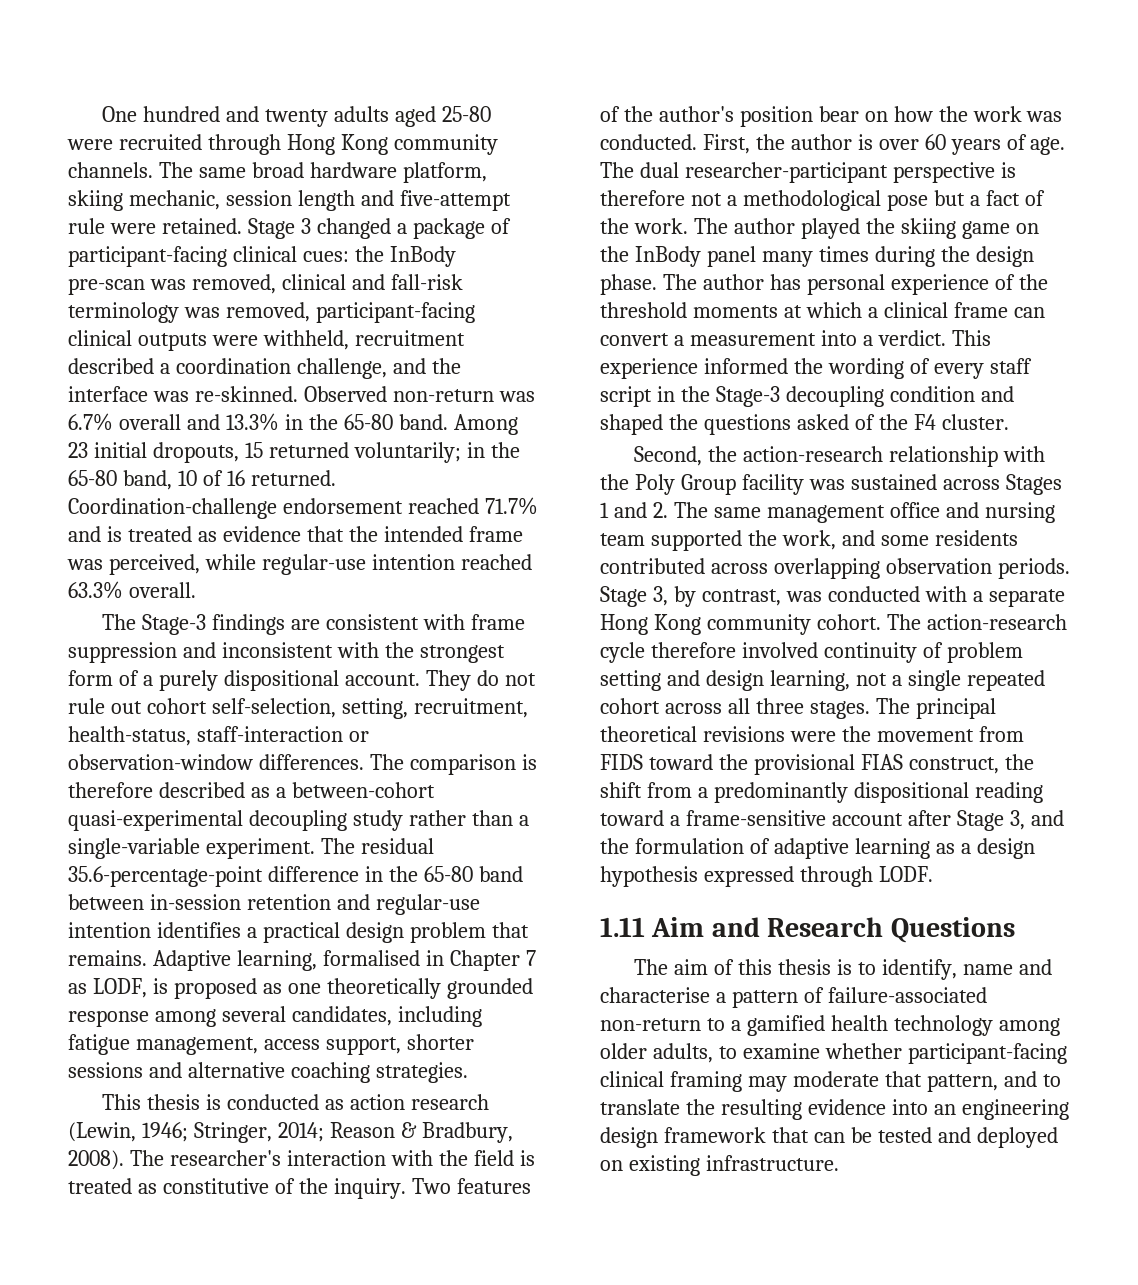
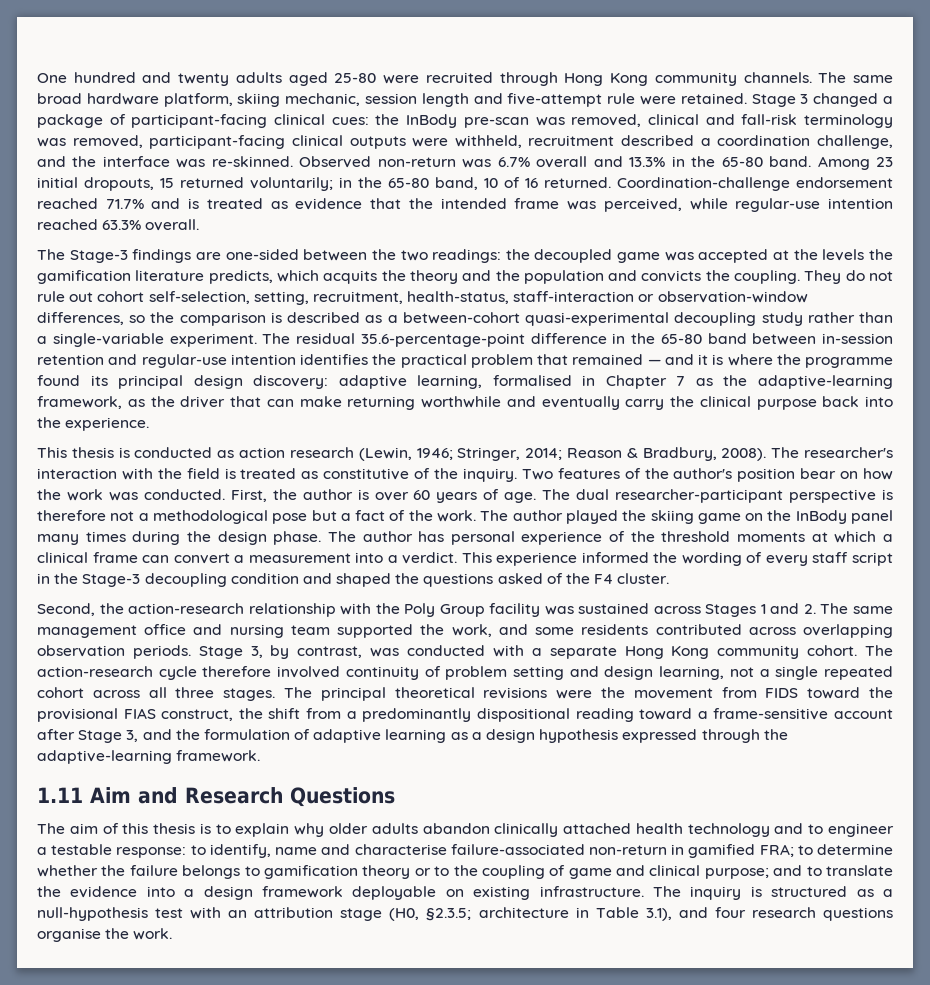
[326,614,526,630] [68,642,505,663] [68,670,420,691] consistent with frame suppression and inconsistent with the strongest form of a purely dispositional account. -> [225,249,893,263] [37,270,801,284] one-sided between the two readings: the decoupled game was accepted at the levels the gamification literature predicts, which acquits the theory and the population and convicts the coupling.
[258,754,404,770] differences. The -> [37,312,175,325] differences, so the
[68,782,153,798] therefore -> (282, 317) none
[246,922,529,943] [68,950,231,971] a practical design problem that remains. Adaptive -> [372,354,893,368] [37,375,407,389] the practical problem that remained — and it is where the programme found its principal design discovery: adaptive
[92,978,533,999] [68,1006,482,1027] [68,1034,474,1055] [68,1062,468,1083] LODF, is proposed as one theoretically grounded response among several candidates, including fatigue management, access support, shorter sessions and alternative coaching strategies. -> [723,375,894,389] [37,396,893,410] [37,417,150,431] the adaptive-learning framework, as the driver that can make returning worthwhile and eventually carry the clinical purpose back into the experience.
[878,866,933,882] LODF. -> [763,729,788,740] [37,750,261,764] the adaptive-learning framework.
[881,959,1052,980] [600,987,987,1008] [600,1015,1060,1036] [600,1043,1067,1064] [600,1071,998,1092] identify, name and characterise a pattern of failure-associated non-return to a gamified health technology among older adults, to examine whether participant-facing clinical framing may moderate that pattern, -> [235,823,895,837] [37,844,893,858] [37,865,769,879] explain why older adults abandon clinically attached health technology and to engineer a testable response: to identify, name and characterise failure-associated non-return in gamified FRA; to determine whether the failure belongs to gamification theory or to the coupling of game and clinical purpose;
[720,1099,802,1120] resulting -> (61, 891) none
[933,1099,1069,1120] [600,1127,1058,1148] [600,1155,839,1176] an engineering design framework that can be tested and deployed on existing infrastructure. -> [184,886,893,900] [37,907,893,921] [37,928,173,942] a design framework deployable on existing infrastructure. The inquiry is structured as a null-hypothesis test with an attribution stage (H0, §2.3.5; architecture in Table 3.1), and four research questions organise the work.

